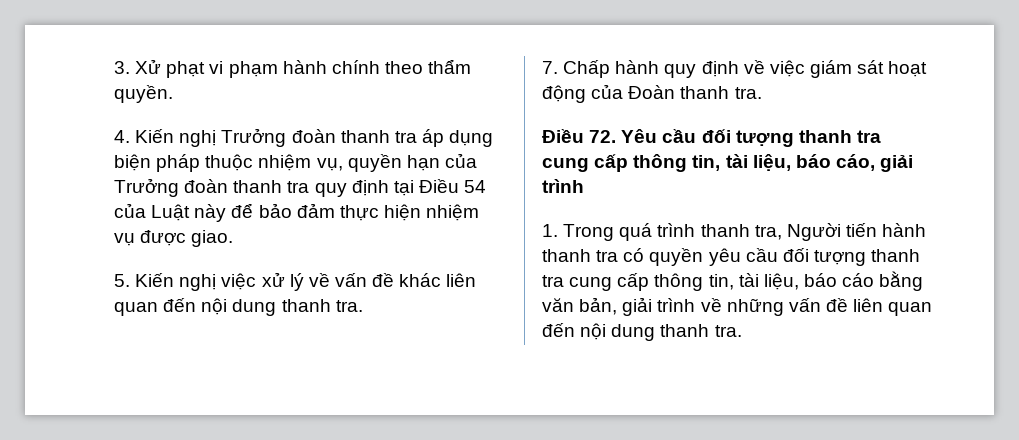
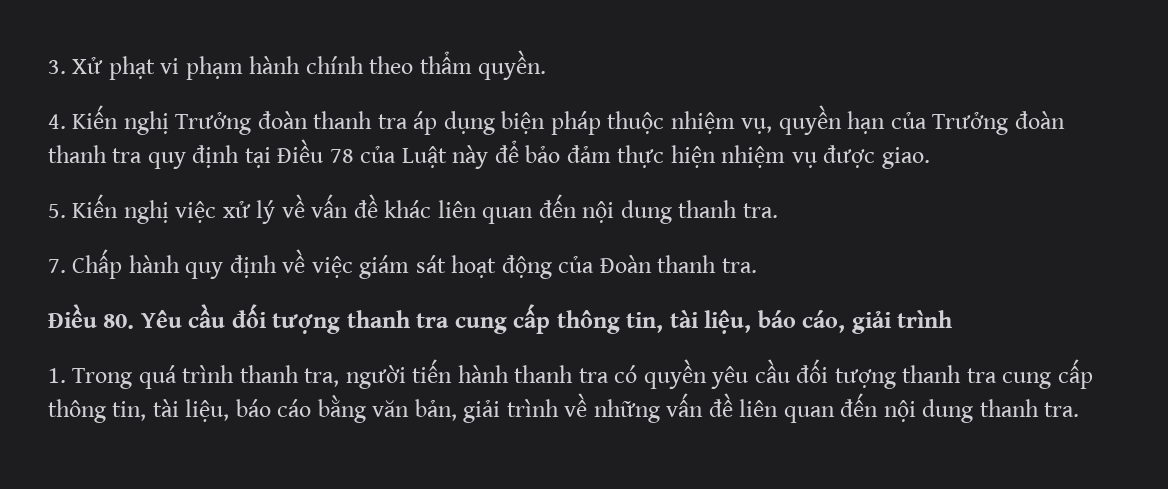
[464,180,487,193] 54 -> [329,149,354,163] 78
[589,130,617,143] 72. -> [103,314,135,329] 80.
[786,223,841,241] Người -> [345,365,406,389] người

